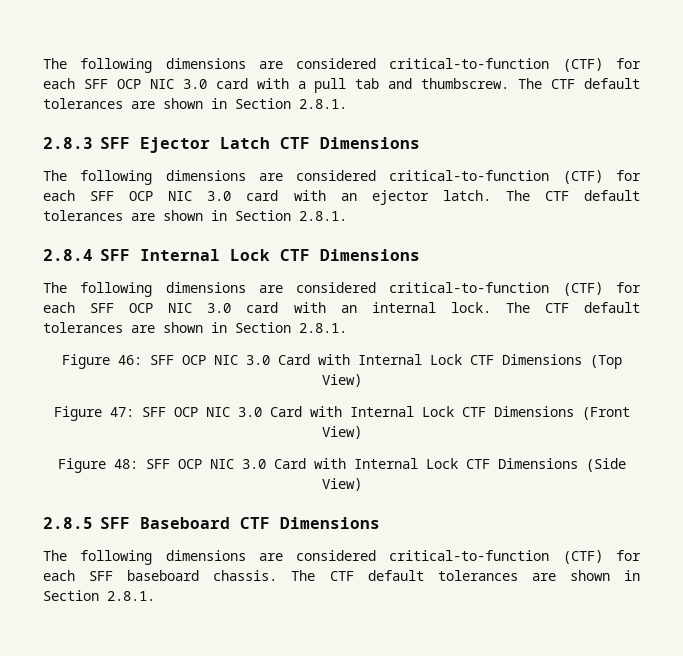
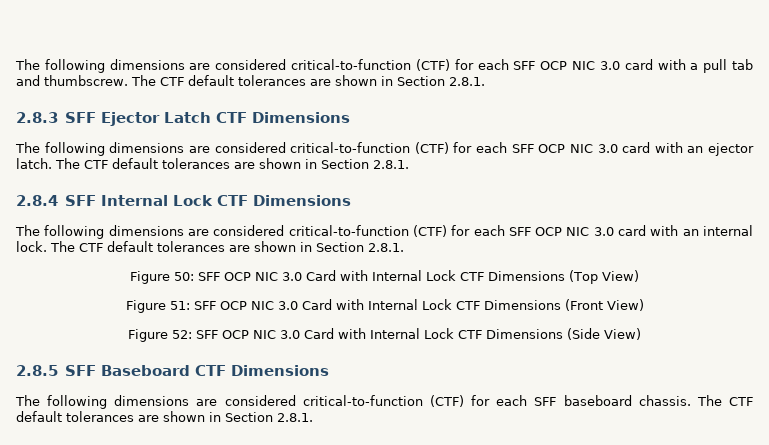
[117,355,142,365] 46: -> [174,272,195,281] 50:
[109,407,134,417] 47: -> [169,301,190,310] 51:
[113,459,138,469] 48: -> [172,330,192,339] 52:

